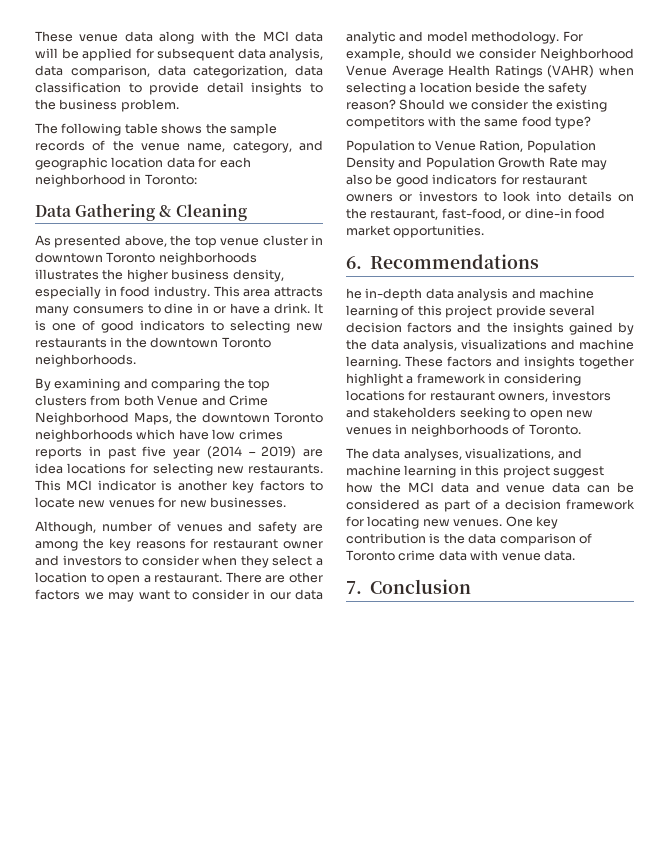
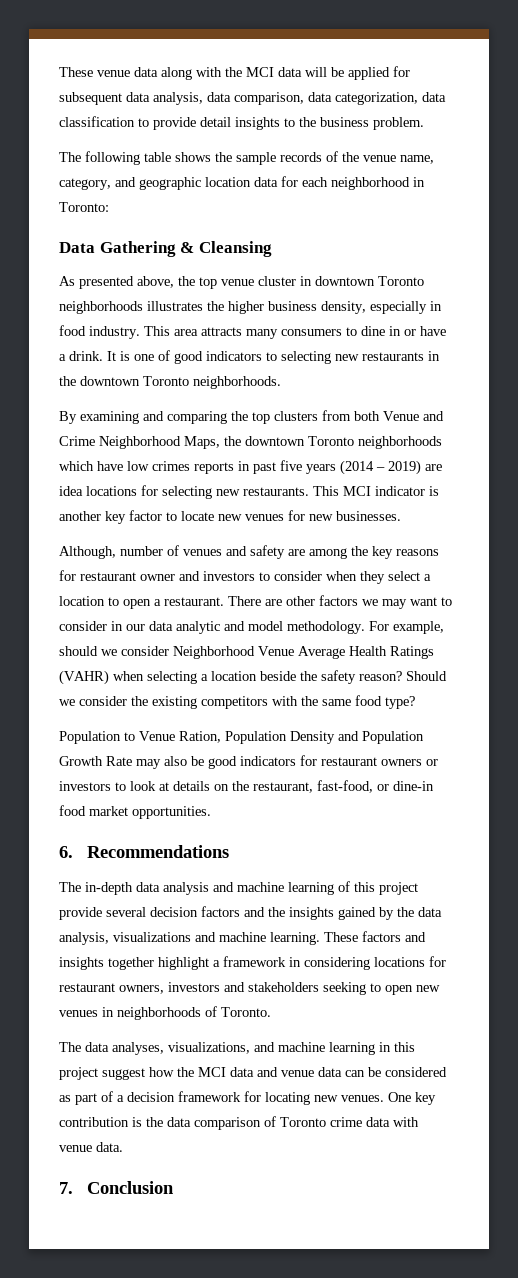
[175,204,247,221] Cleaning -> [198,241,272,257] Cleansing
[173,449,200,459] year -> [306,464,336,474] years
[259,480,305,491] factors -> [129,510,162,521] factor
[536,191,562,202] into -> [159,782,169,791] at
[346,288,362,299] he -> [59,882,81,892] The

